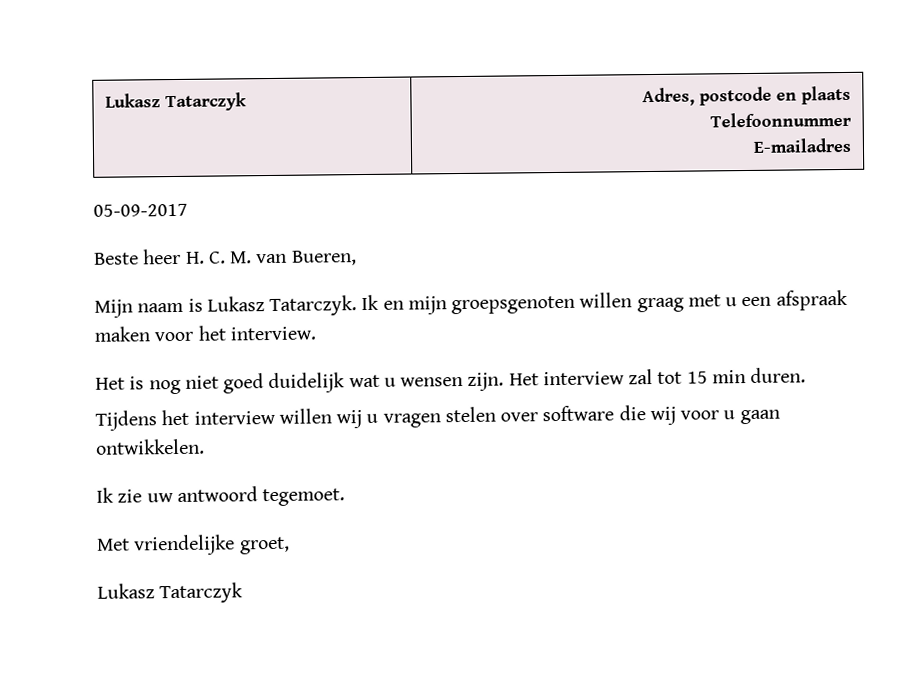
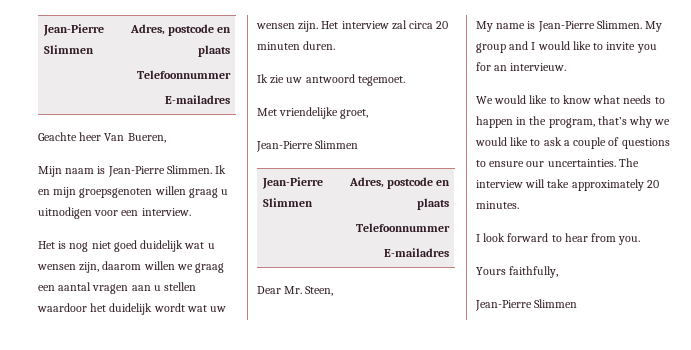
[105,92,248,112] [641,85,851,107] [709,111,852,128] [752,137,852,153] [93,203,188,217] [94,248,288,265] Lukasz Tatarczyk | Adres, postcode en plaats // Telefoonnummer // E-mailadres // 05-09-2017 // Beste heer H. C. M. van -> [42,24,104,36] [43,45,94,54] [129,24,232,36] [198,45,231,57] [137,70,232,79] [165,95,231,104] [38,132,125,141] Jean-Pierre Slimmen | Adres, postcode en plaats // Telefoonnummer // E-mailadres // Geachte heer Van
[206,295,358,317] Lukasz Tatarczyk. -> [107,165,212,177] Jean-Pierre Slimmen.
[687,289,848,311] [94,325,226,342] met u een afspraak maken voor het -> [221,189,229,195] [38,207,139,219] u uitnodigen voor een
[467,367,807,391] [95,405,780,431] [95,438,205,455] zijn. Het interview zal tot 15 min duren. // Tijdens het interview willen wij u vragen stelen over software die wij voor u gaan ontwikkelen. -> [79,261,225,273] [38,282,197,294] [37,303,227,315] [256,20,449,32] [257,41,336,50] zijn, daarom willen we graag een aantal vragen aan u stellen waardoor het duidelijk wordt wat uw wensen zijn. Het interview zal circa 20 minuten duren.
[97,582,244,604] Lukasz Tatarczyk -> [256,140,359,152] [261,177,323,189] [262,198,313,207] [348,177,451,189] [417,198,450,210] [356,223,451,232] [384,248,450,257] [257,286,334,296] [476,20,663,32] [476,41,657,53] [476,62,567,71] [476,95,665,104] [476,116,671,128] [475,137,670,149] [476,158,639,167] [476,179,659,191] [476,201,519,209] [476,233,641,245] [476,266,559,278] [475,299,578,311] Jean-Pierre Slimmen // Jean-Pierre Slimmen | Adres, postcode en plaats // Telefoonnummer // E-mailadres // Dear Mr. Steen, // My name is Jean-Pierre Slimmen. My group and I would like to invite you for an intervieuw. // We would like to know what needs to happen in the program, that’s why we would like to ask a couple of questions to ensure our uncertainties. The interview will take approximately 20 minutes. // I look forward to hear from you. // Yours faithfully, // Jean-Pierre Slimmen

